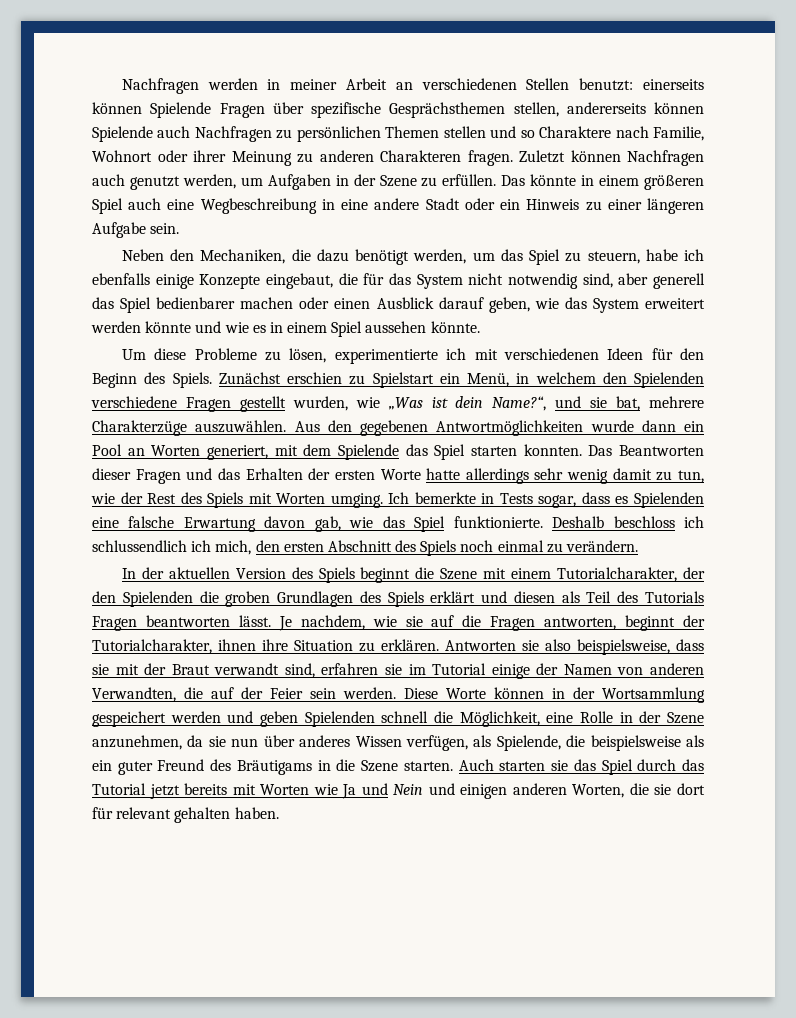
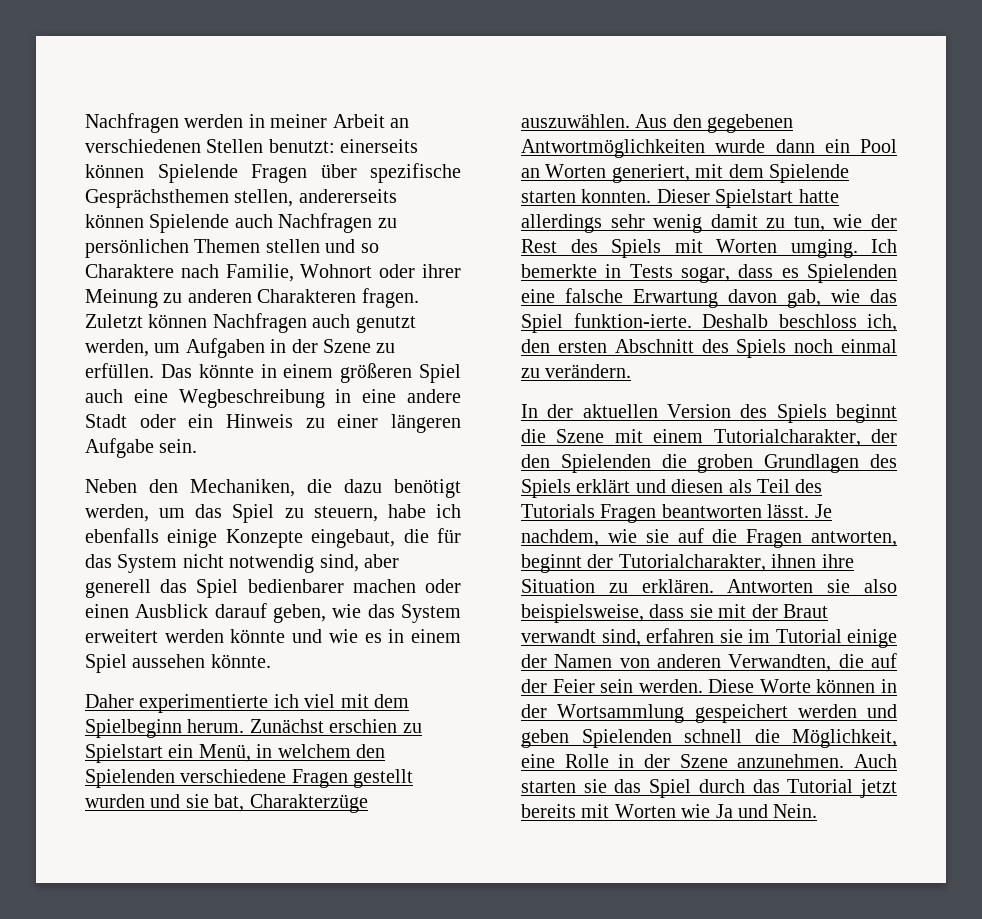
[121,348,704,364] [92,372,212,388] Um diese Probleme zu lösen, experimentierte ich mit verschiedenen Ideen für den Beginn des Spiels. -> [85,694,409,713] [85,719,245,738] Daher experimentierte ich viel mit dem Spielbeginn herum.
[292,396,547,411] wurden, wie „Was ist dein Name?“, -> [85,794,145,808] wurden
[649,396,704,408] mehrere -> (245, 803) none
[405,444,705,460] [92,468,421,484] das Spiel starten konnten. Das Beantworten dieser Fragen und das Erhalten der ersten Worte -> [521,189,794,208] starten konnten. Dieser Spielstart
[453,516,543,528] funktionierte. -> [573,313,692,328] funktion-ierte.
[684,516,704,528] [92,540,252,555] ich schlussendlich ich mich, -> [867,314,897,332] ich,
[92,735,705,751] [92,759,453,775] anzunehmen, da sie nun über anderes Wissen verfügen, als Spielende, die beispielsweise als ein guter Freund des Bräutigams in die Szene starten. -> [737,754,845,768] anzunehmen.
[393,783,705,799] [92,807,279,823] Nein und einigen anderen Worten, die sie dort für relevant gehalten haben. -> [773,804,818,818] Nein.

